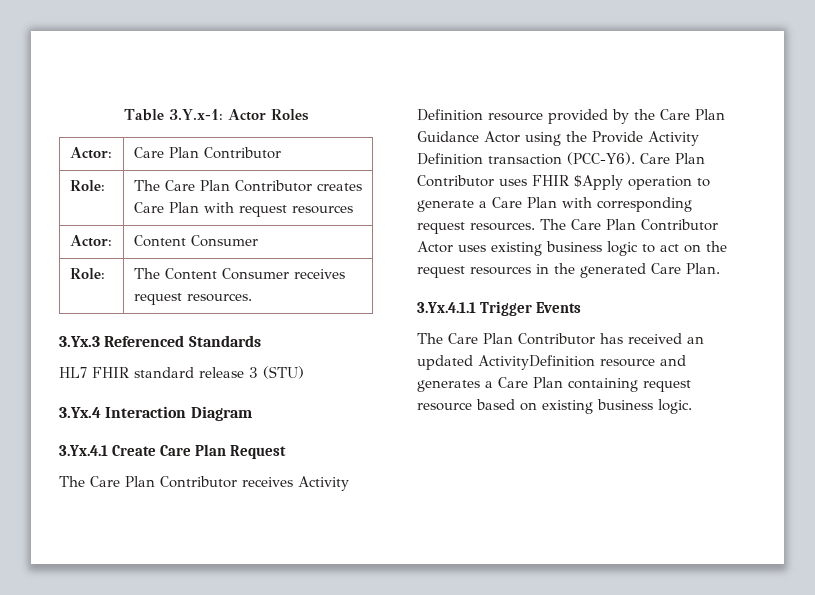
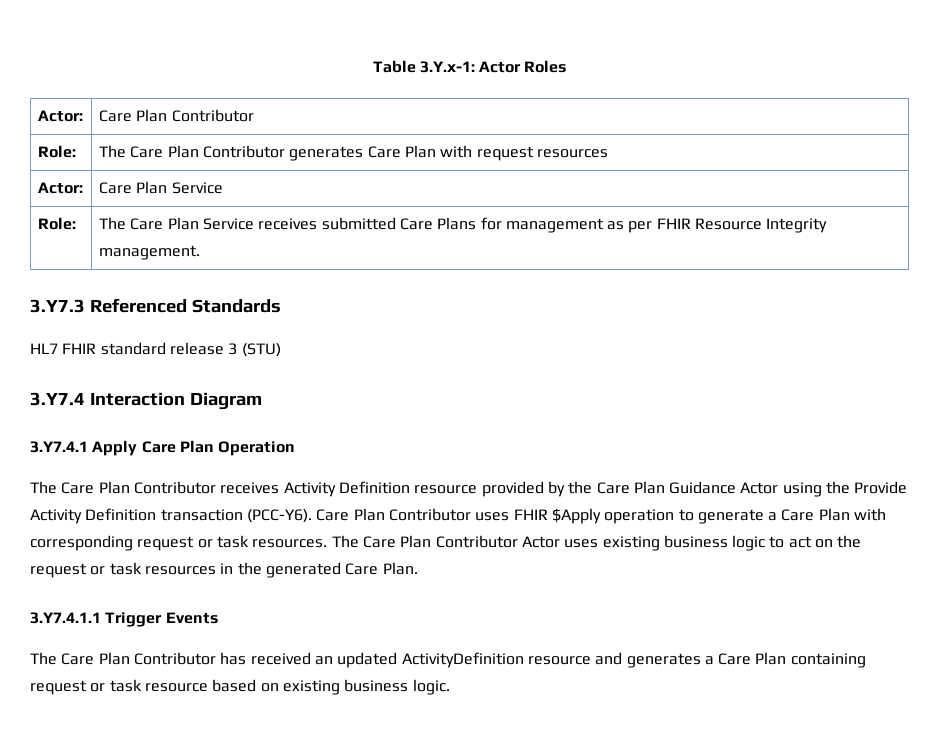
[316,183,362,191] creates -> [289,146,364,161] generates
[133,235,258,247] [69,268,105,279] [133,268,345,280] [133,293,252,305] [59,336,100,347] Content Consumer // Role: | The Content Consumer receives request resources. // 3.Yx.3 -> [98,181,223,194] [37,217,76,230] [98,217,828,233] [98,245,200,260] [30,299,85,313] Care Plan Service // Role: | The Care Plan Service receives submitted Care Plans for management as per FHIR Resource Integrity management. // 3.Y7.3
[59,407,101,418] 3.Yx.4 -> [30,392,85,406] 3.Y7.4
[59,444,287,459] 3.Yx.4.1 Create Care Plan Request -> [30,440,296,456] 3.Y7.4.1 Apply Care Plan Operation
(465, 228) none -> [197,535,249,548] or task
(465, 272) none -> [90,562,142,575] or task
[417,302,476,313] 3.Yx.4.1.1 -> [30,612,101,624] 3.Y7.4.1.1
(691, 386) none -> [90,679,142,692] or task

